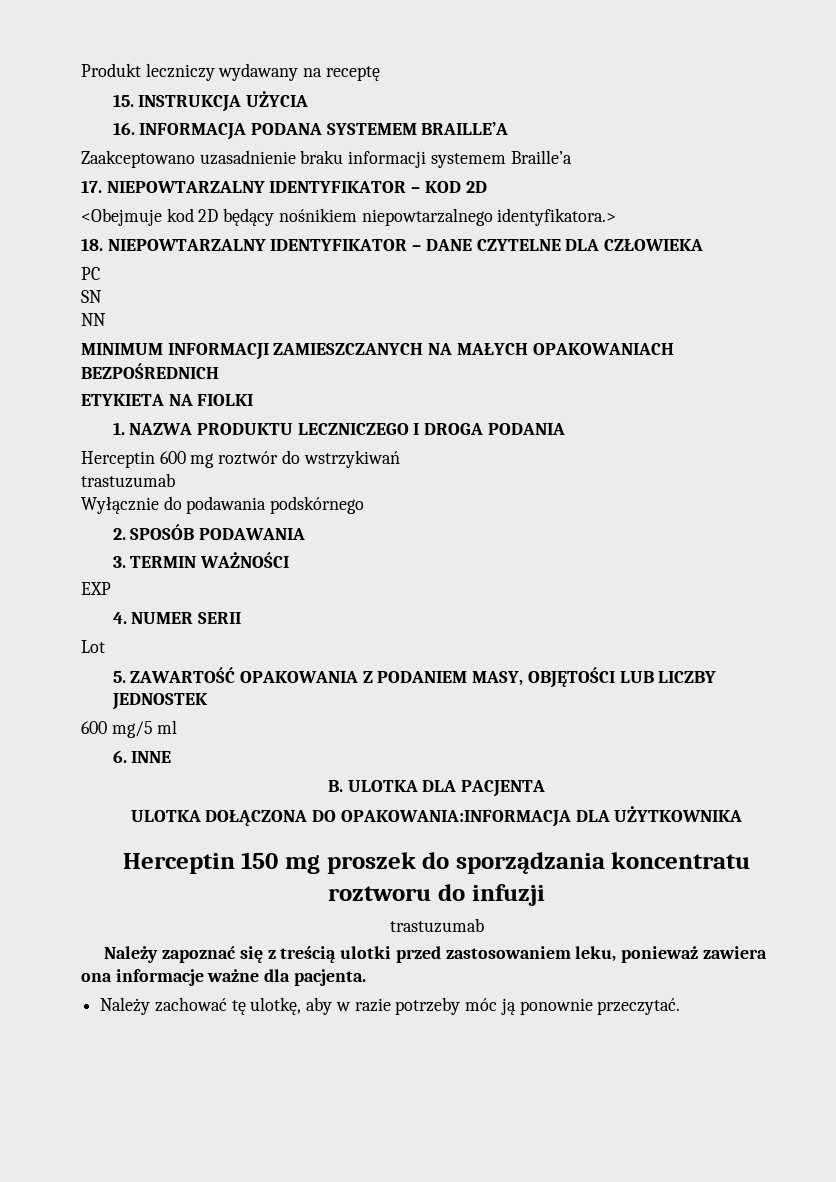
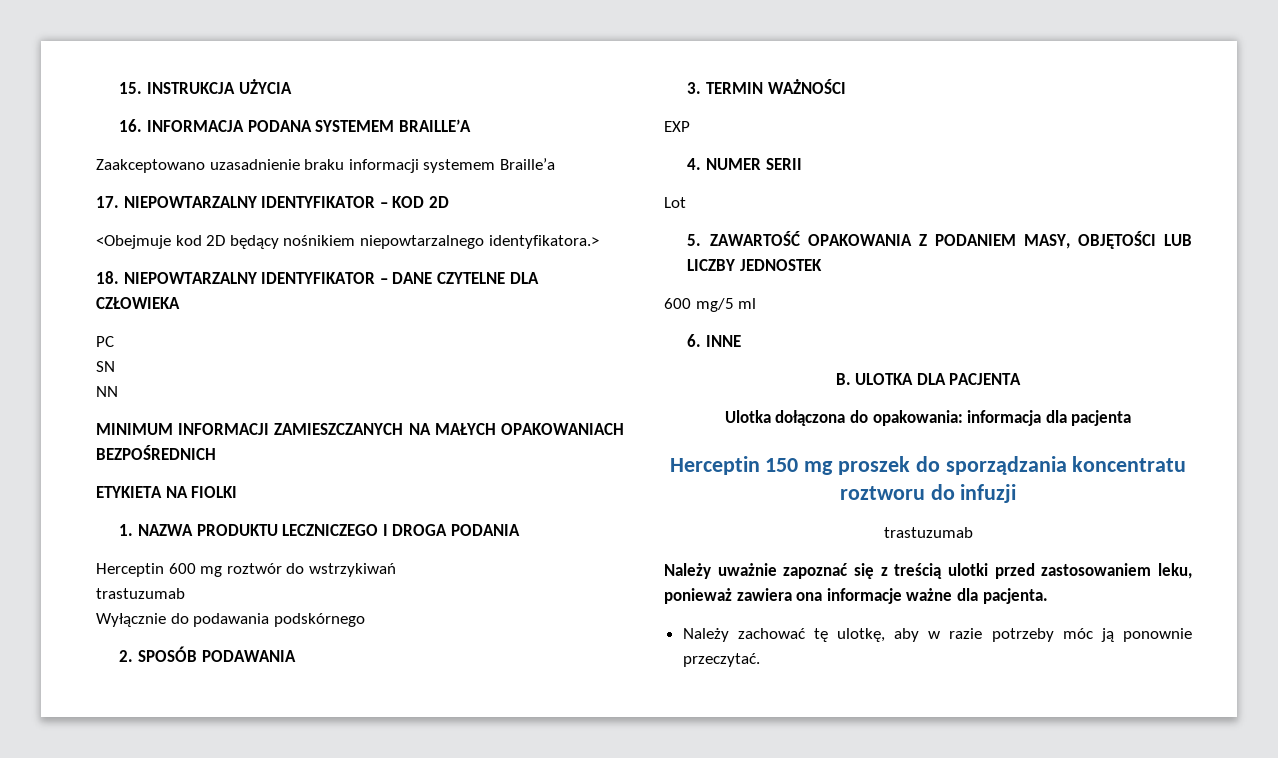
[81,63,380,81] Produkt leczniczy wydawany na receptę // -> (119, 88) none
[130,806,743,827] ULOTKA DOŁĄCZONA DO OPAKOWANIA:INFORMACJA DLA UŻYTKOWNIKA -> [724,410,1132,426] Ulotka dołączona do opakowania: informacja dla pacjenta
(159, 954) none -> [717,563,777,576] uważnie

